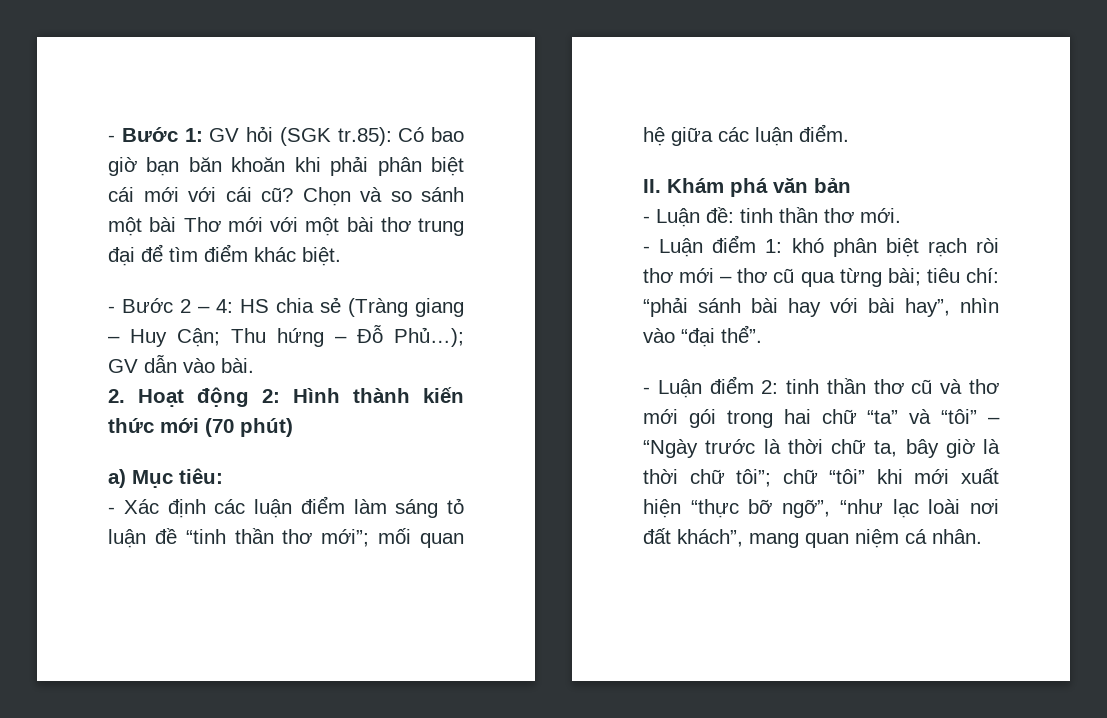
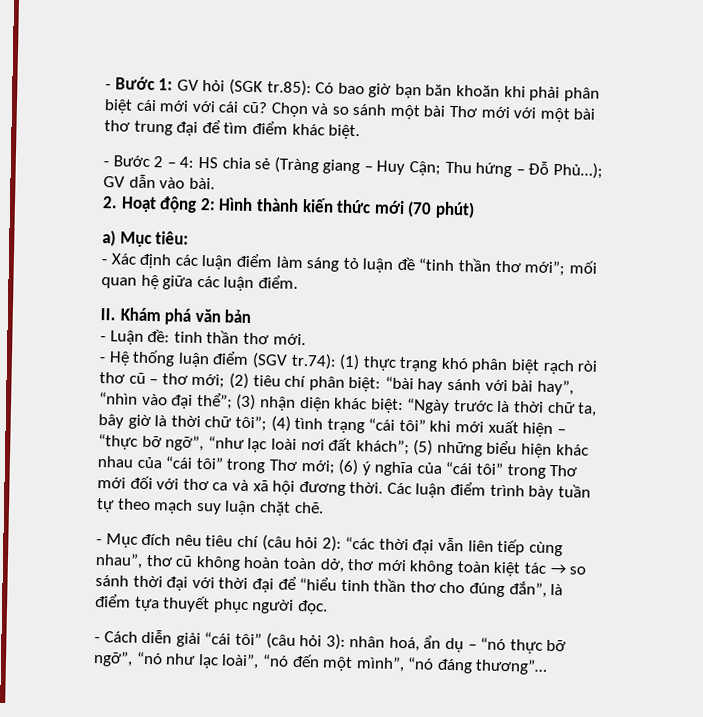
[659,235,783,257] Luận điểm 1: -> [108,349,439,372] Hệ thống luận điểm (SGV tr.74): (1) thực trạng
[679,268,715,283] mới -> [128,372,146,384] cũ
[773,268,999,287] [643,297,999,317] [643,325,762,347] [643,376,999,398] [643,409,1000,428] cũ qua từng bài; tiêu chí: “phải sánh bài hay với bài hay”, nhìn vào “đại thể”. // - Luận điểm 2: tinh thần thơ cũ và thơ mới gói trong hai chữ “ta” và “tôi” – -> [191,372,574,396] [99,392,404,414] mới; (2) tiêu chí phân biệt: “bài hay sánh với bài hay”, “nhìn vào đại thể”; (3) nhận diện khác biệt:
[782,469,866,484] chữ “tôi” -> [270,415,426,434] (4) tình trạng “cái tôi”
(681, 508) none -> [556,429,566,435] –
[677,529,982,548] khách”, mang quan niệm cá nhân. -> [355,439,589,458] [97,456,578,479] [97,475,591,501] [96,498,324,516] [96,533,563,557] [95,553,587,577] [95,574,564,598] [95,593,328,615] [94,629,567,654] [93,650,549,675] khách”; (5) những biểu hiện khác nhau của “cái tôi” trong Thơ mới; (6) ý nghĩa của “cái tôi” trong Thơ mới đối với thơ ca và xã hội đương thời. Các luận điểm trình bày tuần tự theo mạch suy luận chặt chẽ. // - Mục đích nêu tiêu chí (câu hỏi 2): “các thời đại vẫn liên tiếp cùng nhau”, thơ cũ không hoàn toàn dở, thơ mới không toàn kiệt tác → so sánh thời đại với thời đại để “hiểu tinh thần thơ cho đúng đắn”, là điểm tựa thuyết phục người đọc. // - Cách diễn giải “cái tôi” (câu hỏi 3): nhân hoá, ẩn dụ – “nó thực bỡ ngỡ”, “nó như lạc loài”, “nó đến một mình”, “nó đáng thương”…

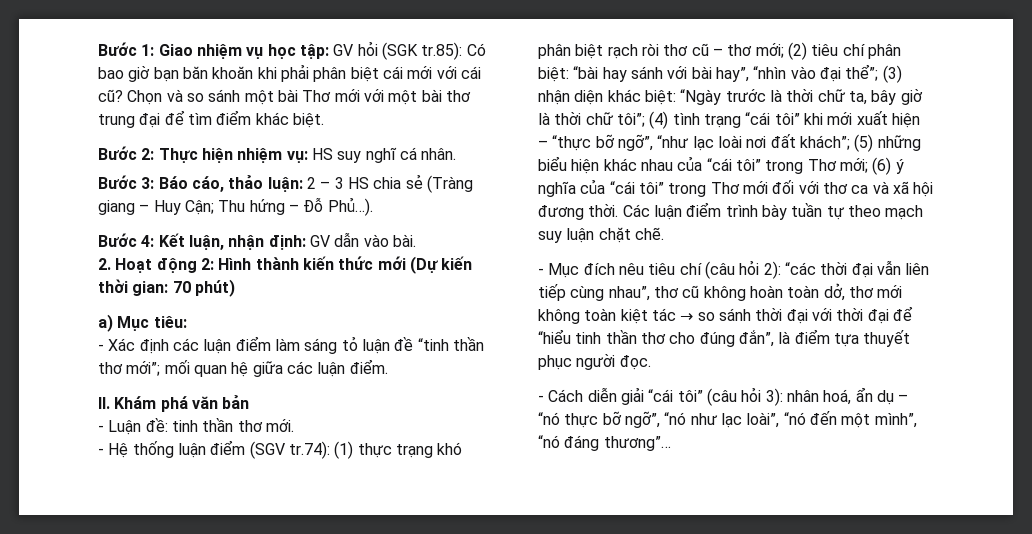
[105,84,111,90] - -> (98, 49) none
(174, 84) none -> [158,44,329,59] Giao nhiệm vụ học tập:
[103,155,150,167] - Bước -> [98,146,457,163] [98,175,303,192] Bước 2: Thực hiện nhiệm vụ: HS suy nghĩ cá nhân. // Bước 3: Báo cáo, thảo luận:
[179,156,195,168] 4: -> [334,177,344,189] 3
[553,161,604,179] Phủ…); -> [327,197,373,216] [98,233,306,250] Phủ…). // Bước 4: Kết luận, nhận định:
[407,201,433,218] (70 -> [409,256,473,274] [98,279,191,296] (Dự kiến thời gian: 70

